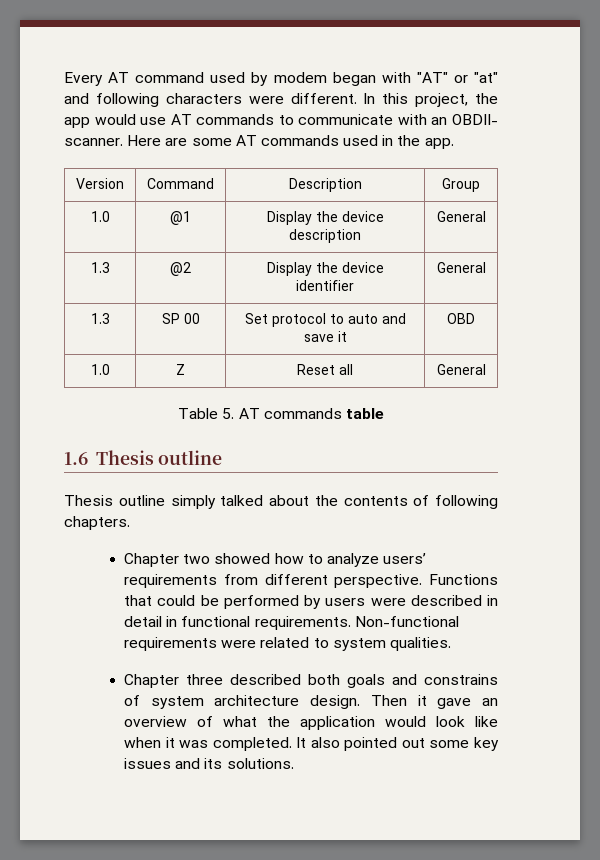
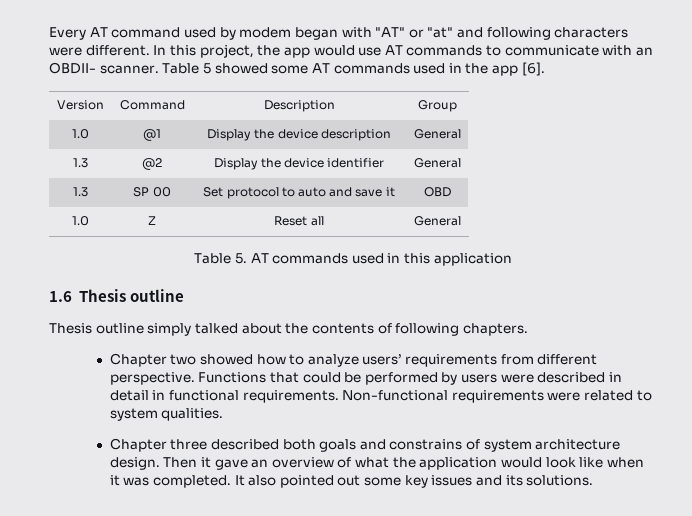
[127,135,188,146] Here are -> [162,63,268,74] Table 5 showed
[424,138,454,149] app. -> [492,62,545,76] app [6].
[345,408,384,419] table -> [351,253,512,266] used in this application

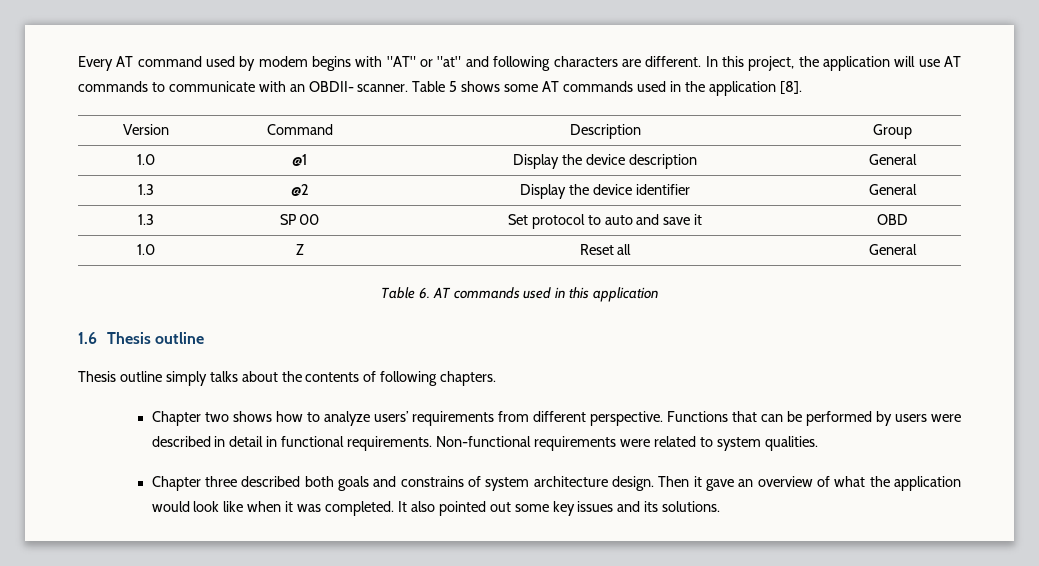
[294,27,338,40] began -> [312,56,352,71] begins
[49,47,82,56] were -> [621,59,641,67] are
[283,45,355,58] app would -> [822,56,916,71] application will
[214,63,268,74] showed -> [461,81,501,92] shows
[492,62,545,76] app [6]. -> [708,81,802,96] application [8].
[234,253,247,264] 5. -> [418,287,430,299] 6.
[194,323,238,334] talked -> [209,371,238,382] talks
[199,354,253,365] showed -> [232,411,272,422] shows
[302,372,341,383] could -> [760,414,783,422] can

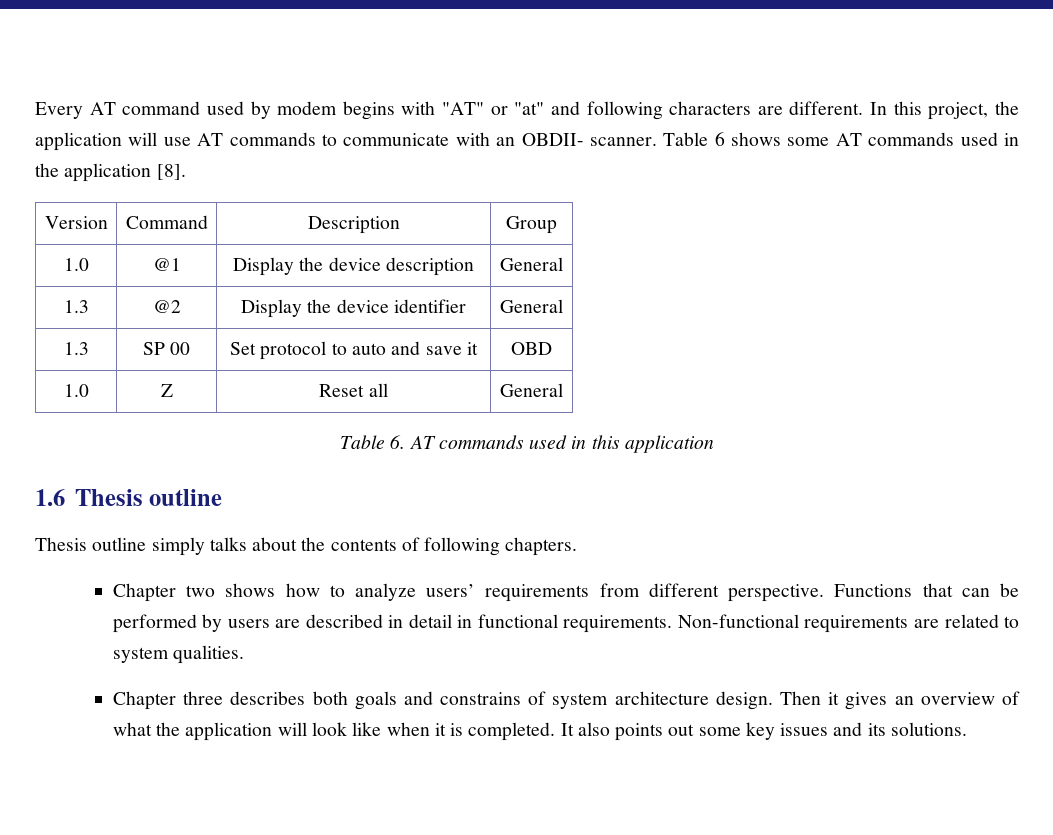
[449,81,458,92] 5 -> [714,132,725,146] 6
[930,414,961,422] were -> [275,619,301,628] are
[619,439,650,447] were -> [913,619,939,628] are
[241,476,301,487] described -> [230,691,306,705] describes
[705,479,734,491] gave -> [845,692,888,710] gives
[151,501,190,512] would -> [277,722,307,736] will
[297,504,322,512] was -> [450,723,464,736] is
[438,501,486,516] pointed -> [615,723,664,741] points

